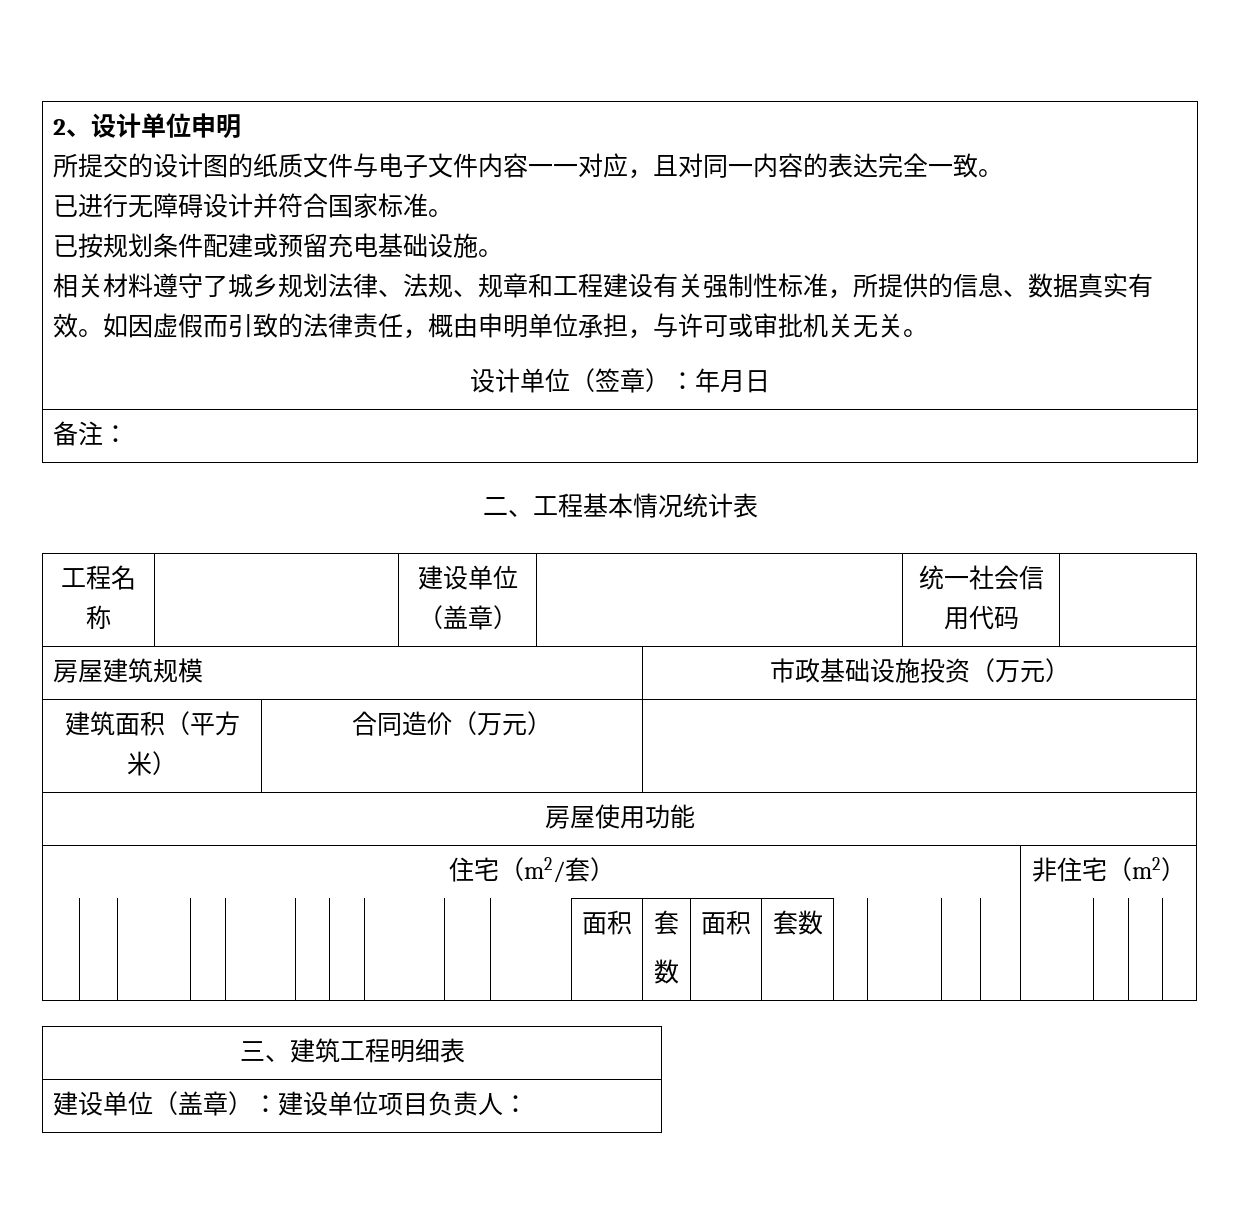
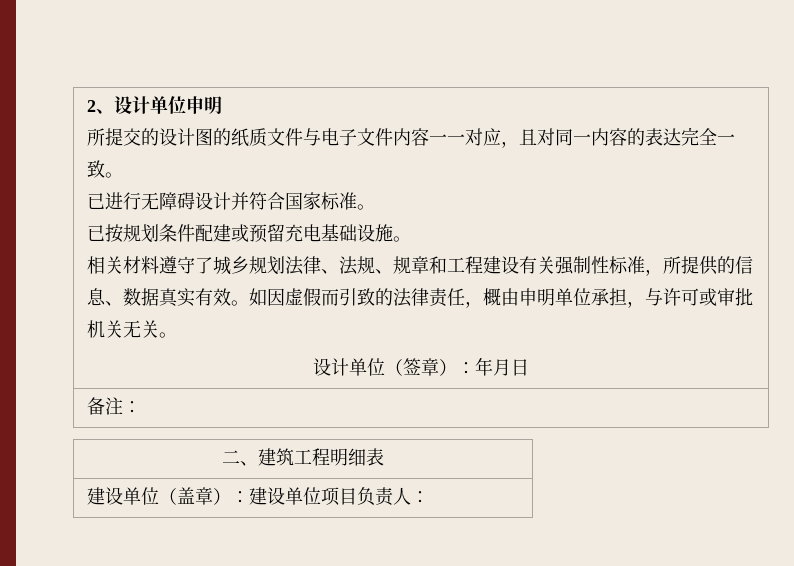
[482,493,758,518] [61,565,136,590] [86,605,111,629] [417,565,518,590] [417,605,518,630] [918,565,1044,590] [943,605,1019,630] [52,658,203,683] [769,658,1070,683] [64,711,240,736] [127,751,177,776] [352,711,552,736] [544,804,695,829] [448,857,615,883] [1031,857,1186,882] [582,910,632,935] [654,910,679,935] [654,959,679,984] [701,910,751,935] [772,910,823,935] [239,1041,265,1061] // 二、工程基本情况统计表 // 工程名称 | | 建设单位（盖章） | | 统一社会信用代码 | // 房屋建筑规模 | 市政基础设施投资（万元） // 建筑面积（平方米） | 合同造价（万元） | // 房屋使用功能 // 住宅（m2/套） | 非住宅（m2） // | | | | | | | | | | 面积 | 套 // 数 | 面积 | 套数 | | | | | | | | // 三 -> [222,450,240,464] // 二

